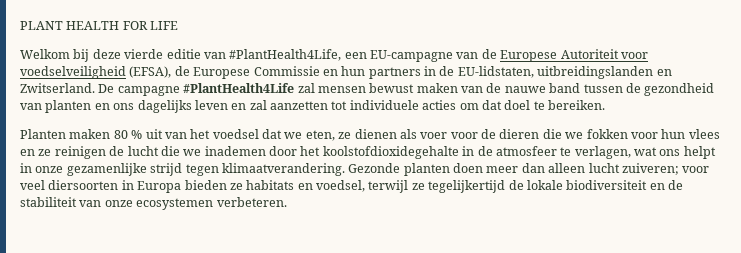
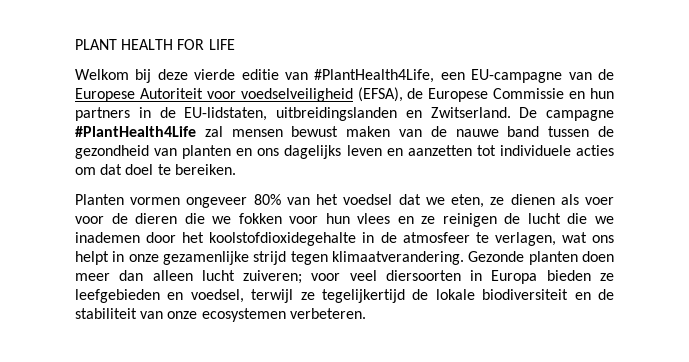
[249,100,267,110] zal -> (403, 152) none
[69,129,163,139] maken 80 % uit -> [130,194,281,208] vormen ongeveer 80%
[246,180,295,190] habitats -> [75,289,160,303] leefgebieden

